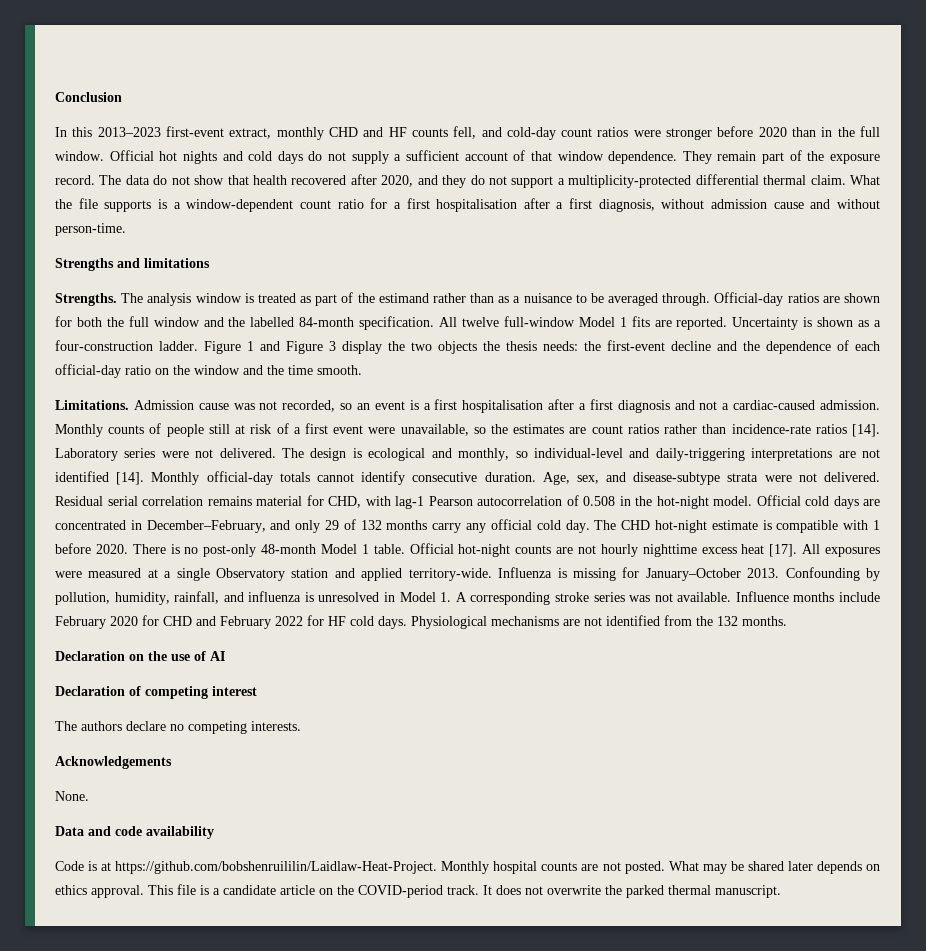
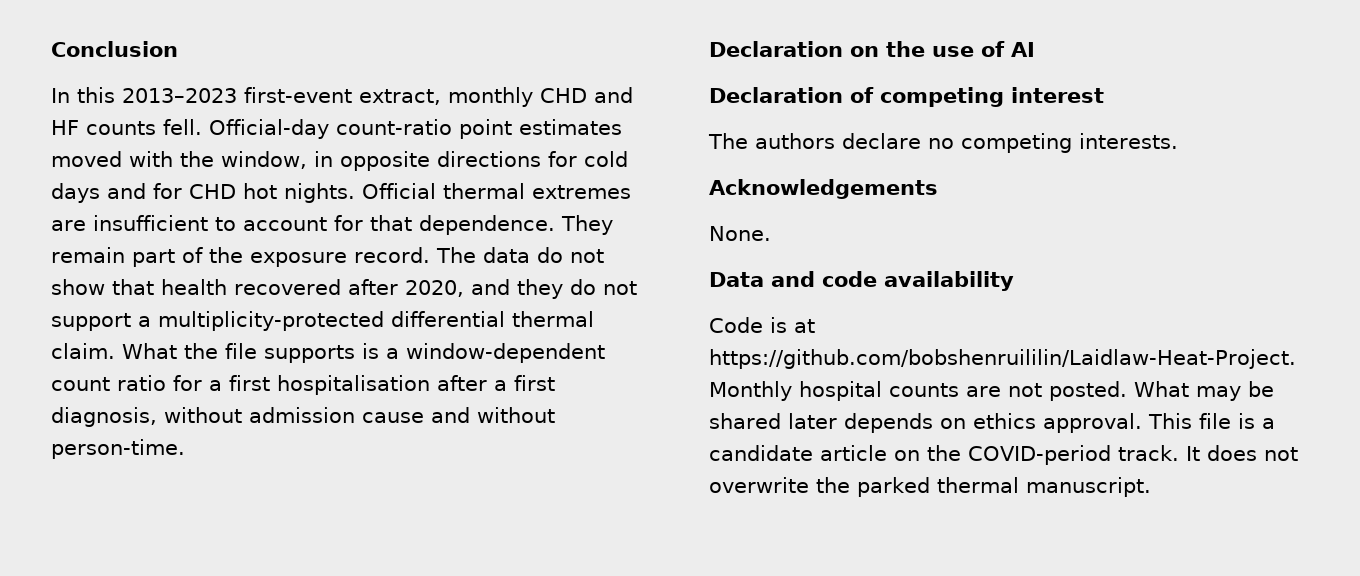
[453,126,881,140] [55,150,604,164] fell, and cold-day count ratios were stronger before 2020 than in the full window. Official hot nights and cold days do not supply a sufficient account of that window -> [163,119,622,139] [51,151,628,171] [51,183,631,203] [51,215,412,231] fell. Official-day count-ratio point estimates moved with the window, in opposite directions for cold days and for CHD hot nights. Official thermal extremes are insufficient to account for that
[55,258,210,271] [55,292,880,306] [55,316,881,330] [55,340,880,354] [55,364,362,378] [55,399,881,413] [55,423,881,437] [55,448,880,461] [55,471,880,485] [55,495,880,509] [55,519,881,533] [55,543,881,557] [55,567,880,581] [55,591,880,605] [55,615,787,629] // Strengths and limitations // Strengths. The analysis window is treated as part of the estimand rather than as a nuisance to be averaged through. Official-day ratios are shown for both the full window and the labelled 84-month specification. All twelve full-window Model 1 fits are reported. Uncertainty is shown as a four-construction ladder. Figure 1 and Figure 3 display the two objects the thesis needs: the first-event decline and the dependence of each official-day ratio on the window and the time smooth. // Limitations. Admission cause was not recorded, so an event is a first hospitalisation after a first diagnosis and not a cardiac-caused admission. Monthly counts of people still at risk of a first event were unavailable, so the estimates are count ratios rather than incidence-rate ratios [14]. Laboratory series were not delivered. The design is ecological and monthly, so individual-level and daily-triggering interpretations are not identified [14]. Monthly official-day totals cannot identify consecutive duration. Age, sex, and disease-subtype strata were not delivered. Residual serial correlation remains material for CHD, with lag-1 Pearson autocorrelation of 0.508 in the hot-night model. Official cold days are concentrated in December–February, and only 29 of 132 months carry any official cold day. The CHD hot-night estimate is compatible with 1 before 2020. There is no post-only 48-month Model 1 table. Official hot-night counts are not hourly nighttime excess heat [17]. All exposures were measured at a single Observatory station and applied territory-wide. Influenza is missing for January–October 2013. Confounding by pollution, humidity, rainfall, and influenza is unresolved in Model 1. A corresponding stroke series was not available. Influence months include February 2020 for CHD and February 2022 for HF cold days. Physiological mechanisms are not identified from the 132 months. -> (185, 449) none

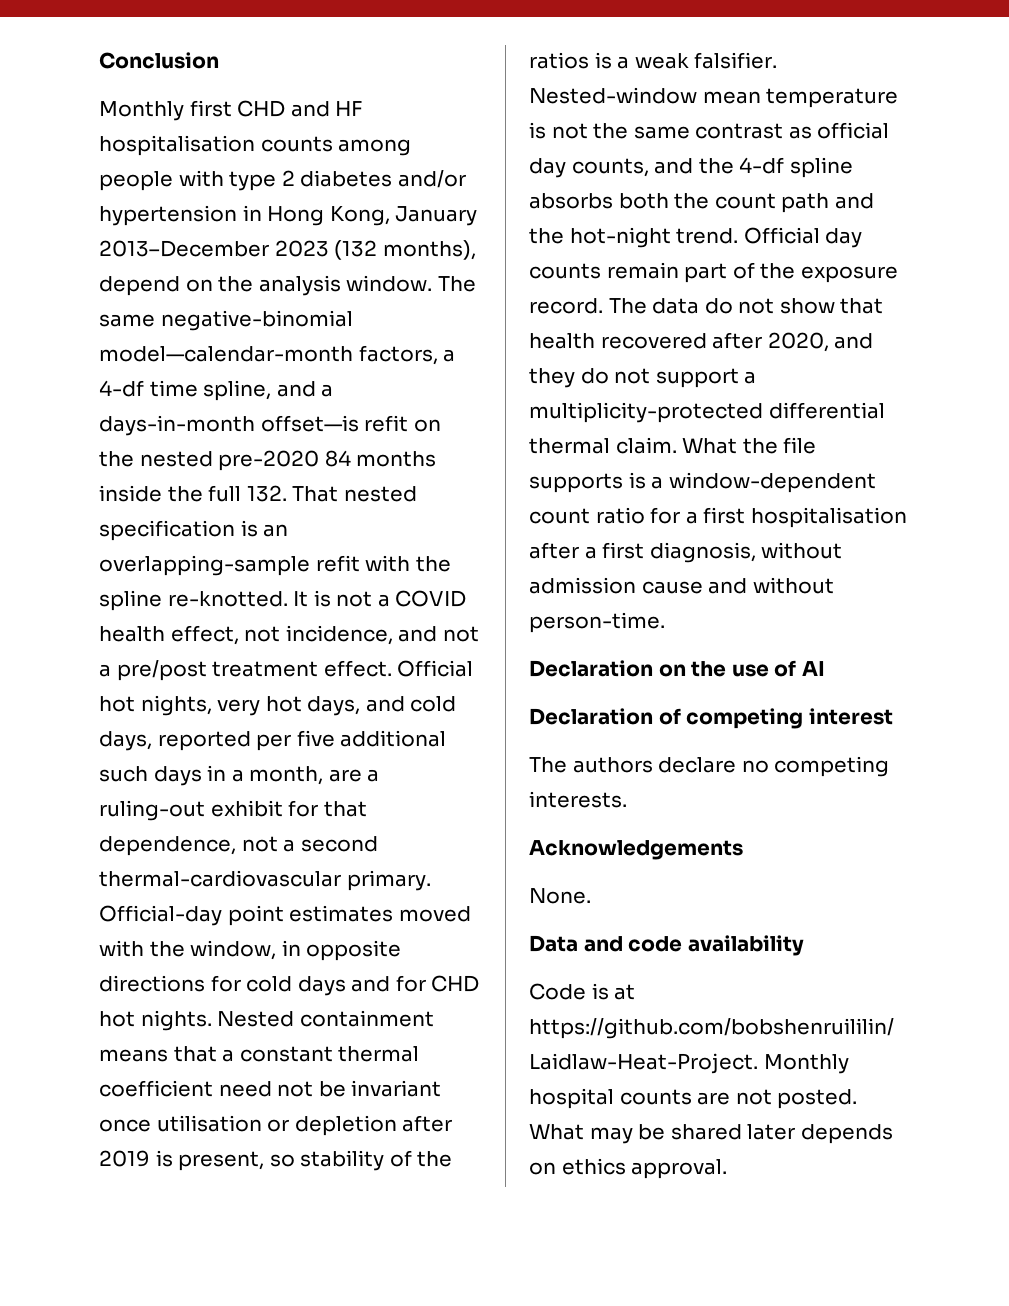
[51,87,633,107] [51,119,452,139] In this 2013–2023 first-event extract, monthly CHD and HF counts fell. Official-day count-ratio -> [99,100,363,121] [99,135,412,156] [99,170,466,191] [99,205,478,226] [99,240,476,260] [99,275,476,296] [99,310,353,331] [99,345,456,365] [99,380,334,401] [99,415,441,436] [99,450,437,471] [99,485,417,502] [99,520,289,541] [99,555,451,576] [99,590,467,611] [99,625,479,645] [99,660,474,681] [99,695,457,716] [99,730,447,751] [99,765,380,786] [99,800,367,821] [99,836,378,856] [99,870,431,891] [99,905,222,926] Monthly first CHD and HF hospitalisation counts among people with type 2 diabetes and/or hypertension in Hong Kong, January 2013–December 2023 (132 months), depend on the analysis window. The same negative-binomial model—calendar-month factors, a 4-df time spline, and a days-in-month offset—is refit on the nested pre-2020 84 months inside the full 132. That nested specification is an overlapping-sample refit with the spline re-knotted. It is not a COVID health effect, not incidence, and not a pre/post treatment effect. Official hot nights, very hot days, and cold days, reported per five additional such days in a month, are a ruling-out exhibit for that dependence, not a second thermal-cardiovascular primary. Official-day
[362,183,631,199] [51,215,613,235] Official thermal extremes are insufficient to account for that dependence. They -> [217,1010,434,1027] [99,1046,420,1062] [99,1080,442,1097] [99,1115,453,1136] [99,1150,453,1171] [529,52,778,69] [529,87,899,108] [529,122,890,139] [529,157,853,178] [529,193,874,213] [529,227,863,248] [529,263,601,279] Nested containment means that a constant thermal coefficient need not be invariant once utilisation or depletion after 2019 is present, so stability of the ratios is a weak falsifier. Nested-window mean temperature is not the same contrast as official day counts, and the 4-df spline absorbs both the count path and the hot-night trend. Official day counts
[1148,413,1275,429] [709,445,1298,465] [709,477,1151,497] This file is a candidate article on the COVID-period track. It does not overwrite the parked thermal manuscript. -> (728, 1169) none

